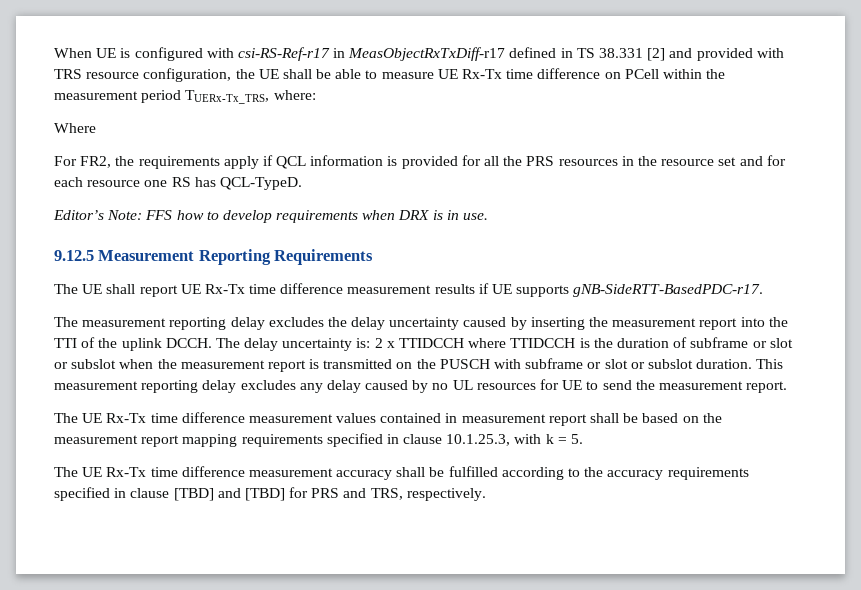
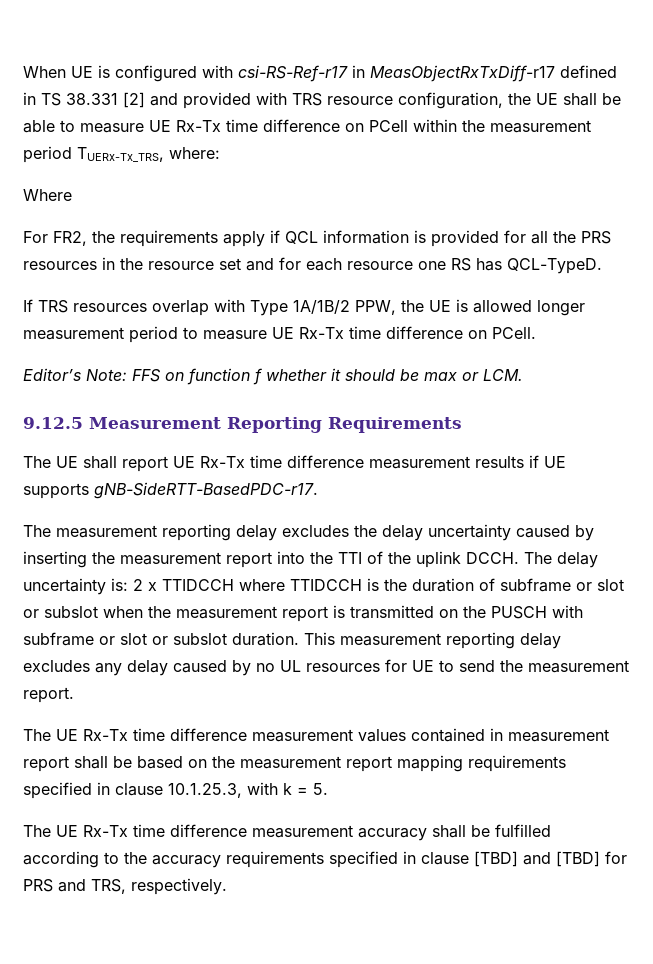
[53,210,489,223] Editor’s Note: FFS how to develop requirements when DRX is in use. -> [23,299,585,316] [23,326,536,343] [23,368,523,385] If TRS resources overlap with Type 1A/1B/2 PPW, the UE is allowed longer measurement period to measure UE Rx-Tx time difference on PCell. // Editor’s Note: FFS on function f whether it should be max or LCM.

